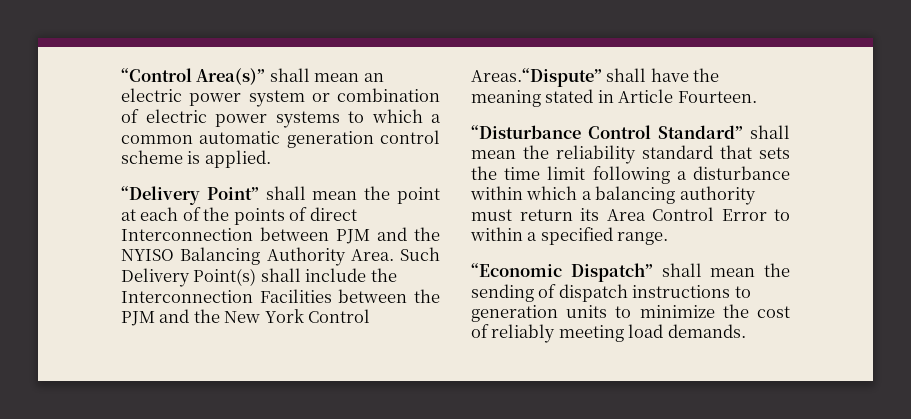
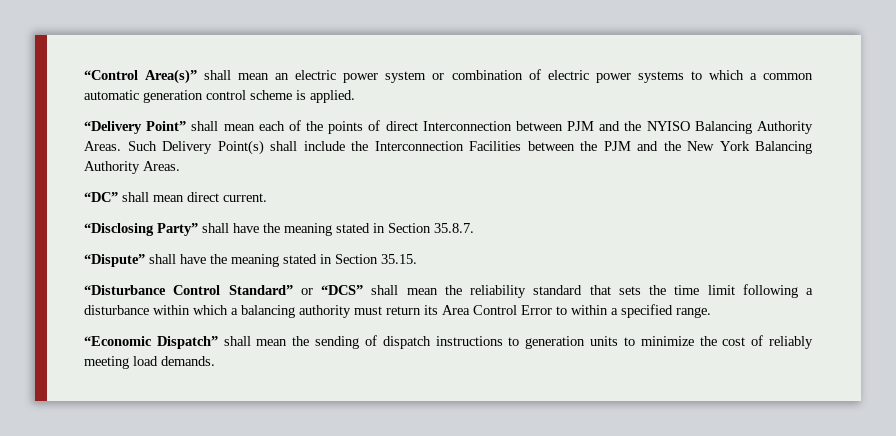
[364,186,441,204] [121,209,136,221] the point at -> (255, 127) none
[350,249,394,261] Area. -> [84,141,121,151] Areas.
[308,309,371,323] [471,68,720,87] [471,89,757,107] Control Areas.“Dispute” shall have the meaning stated in Article Fourteen. -> [755,141,812,154] [84,161,180,174] [84,192,267,202] [84,223,474,236] [84,254,417,267] Balancing Authority Areas. // “DC” shall mean direct current. // “Disclosing Party” shall have the meaning stated in Section 35.8.7. // “Dispute” shall have the meaning stated in Section 35.15.
(743, 132) none -> [300,285,363,295] or “DCS”

